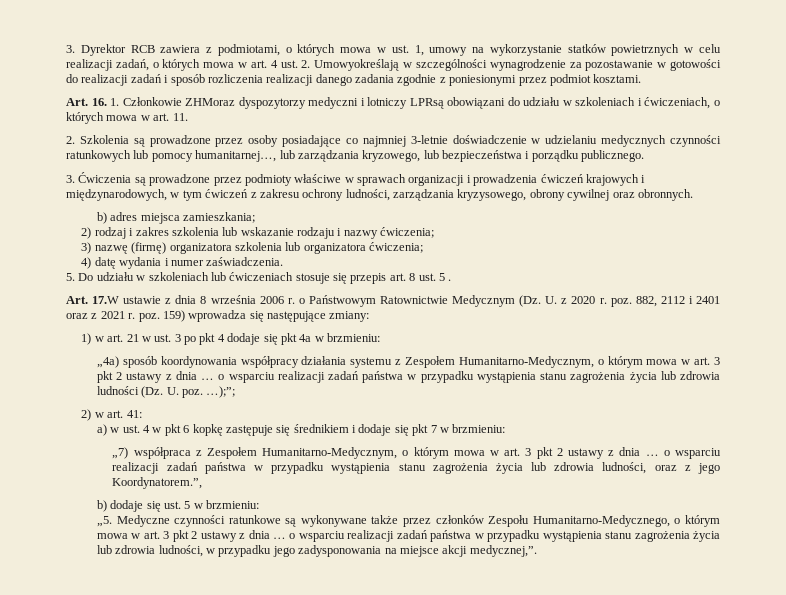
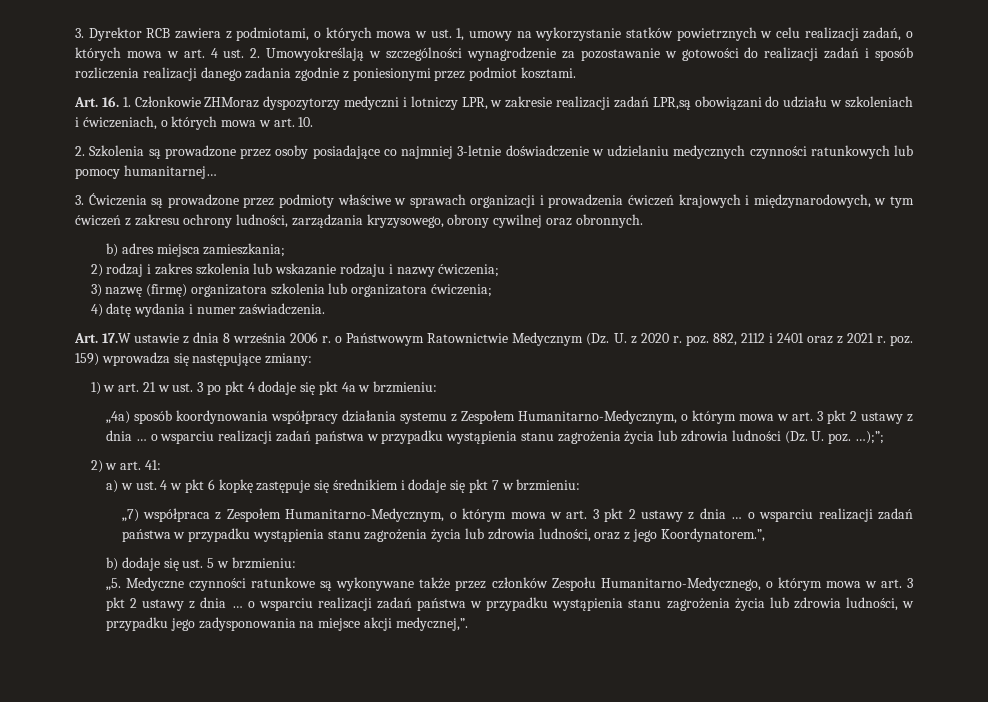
[409,98,444,109] LPRsą -> [461,96,691,110] LPR, w zakresie realizacji zadań LPR,są
[172,113,188,121] 11. -> [298,117,314,127] 10.
[195,150,645,162] humanitarnej…, lub zarządzania kryzowego, lub bezpieczeństwa i porządku publicznego. -> [123,165,217,179] humanitarnej…
[66,272,452,284] // 5. Do udziału w szkoleniach lub ćwiczeniach stosuje się przepis art. 8 ust. 5 . -> (326, 309) none

